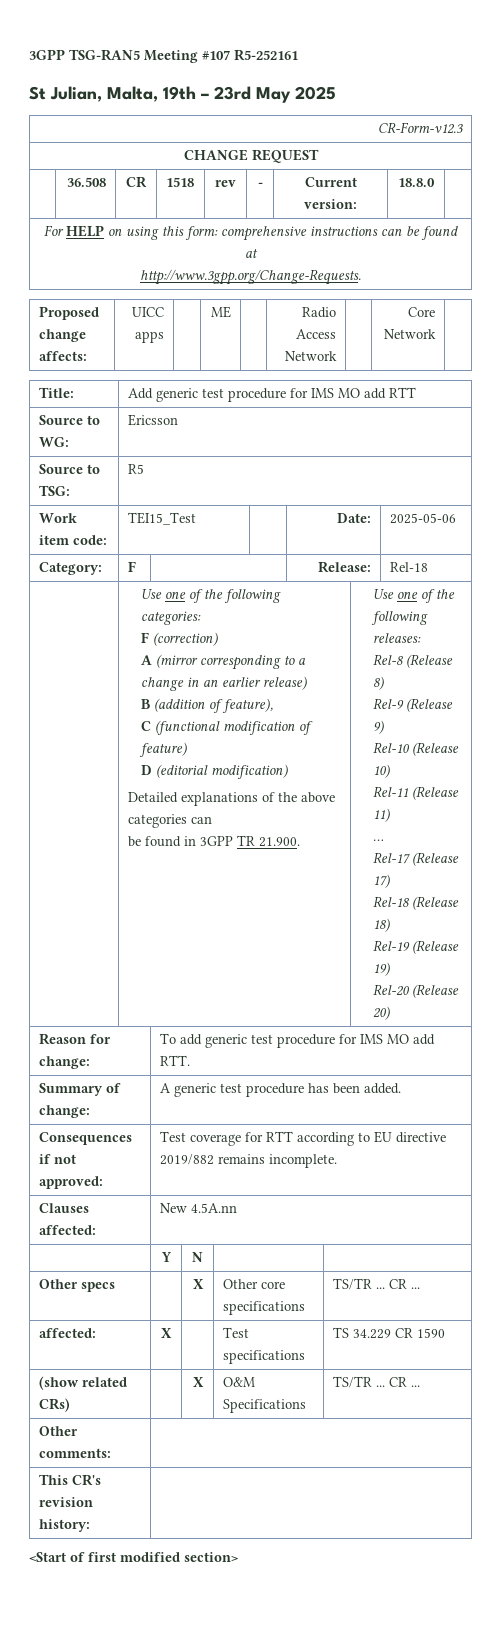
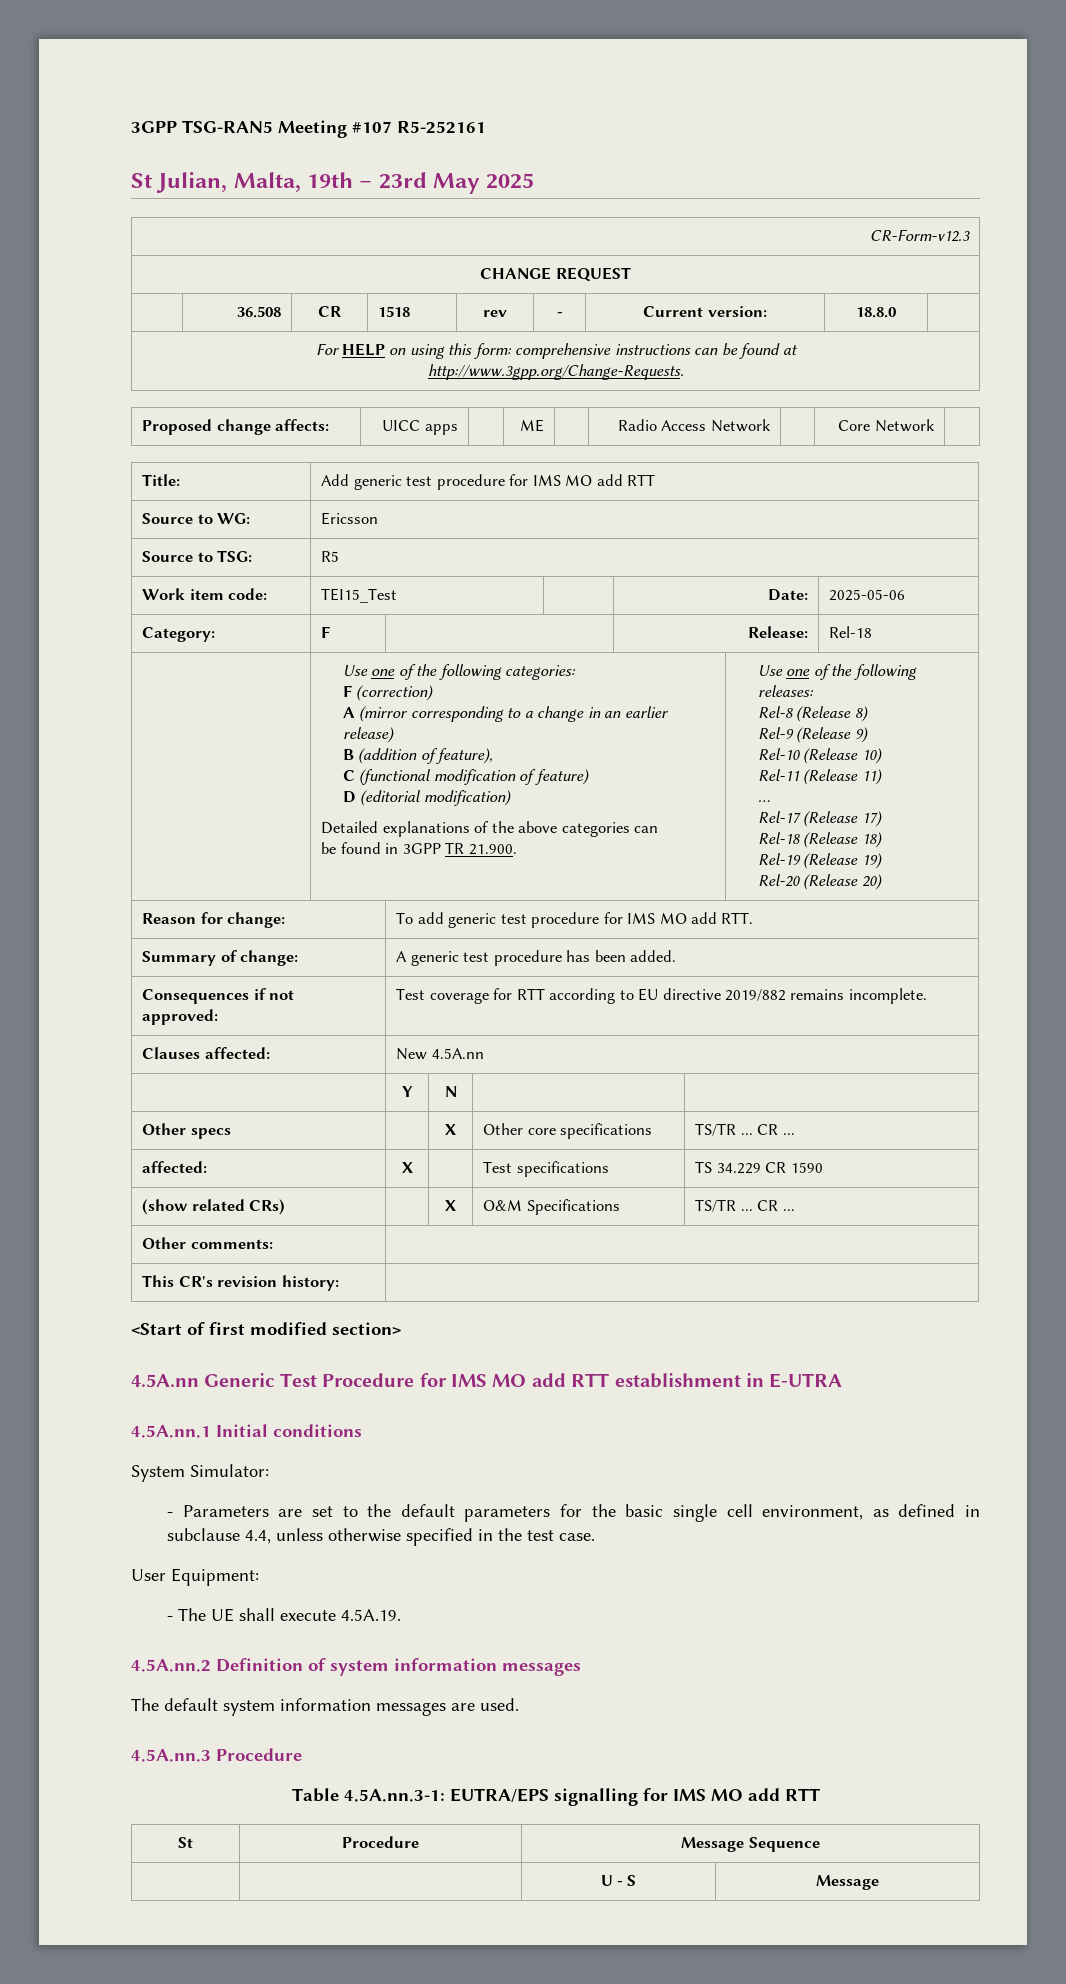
(238, 1557) none -> [131,1373,843,1388] [131,1424,362,1438] [131,1464,269,1482] [166,1504,980,1522] [166,1528,595,1546] [131,1568,259,1586] [166,1608,401,1622] [131,1658,581,1676] [131,1698,519,1716] [131,1748,302,1762] [291,1788,820,1806] [178,1837,193,1848] [342,1836,419,1848] [681,1837,820,1852] [600,1875,637,1886] [816,1875,879,1890] // 4.5A.nn Generic Test Procedure for IMS MO add RTT establishment in E-UTRA // 4.5A.nn.1 Initial conditions // System Simulator: // - Parameters are set to the default parameters for the basic single cell environment, as defined in subclause 4.4, unless otherwise specified in the test case. // User Equipment: // - The UE shall execute 4.5A.19. // 4.5A.nn.2 Definition of system information messages // The default system information messages are used. // 4.5A.nn.3 Procedure // Table 4.5A.nn.3-1: EUTRA/EPS signalling for IMS MO add RTT // St | Procedure | Message Sequence // | | U - S | Message

